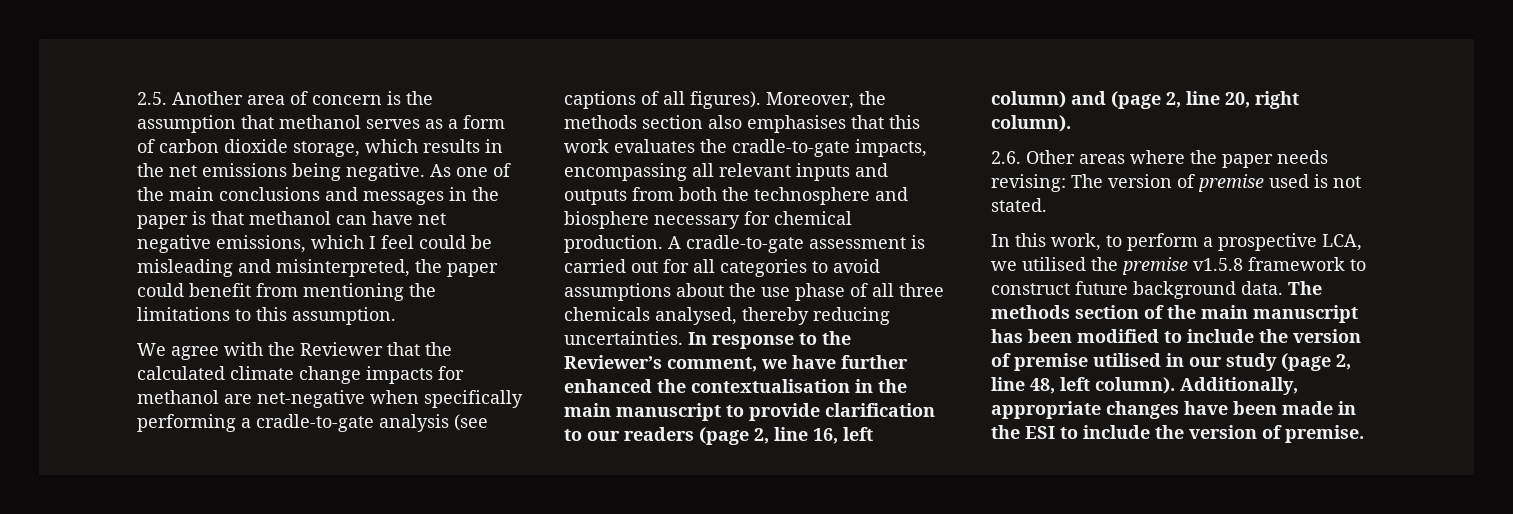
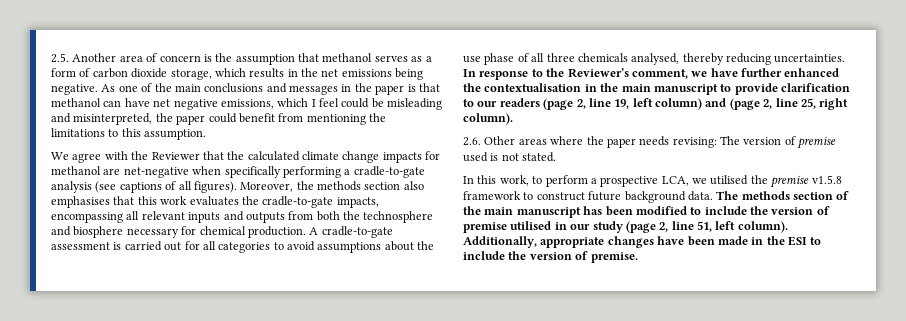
[813,428,838,444] 16, -> [614,99,630,109] 19,
[1225,92,1250,108] 20, -> [800,98,816,109] 25,
[1030,378,1055,394] 48, -> [697,221,712,232] 51,

